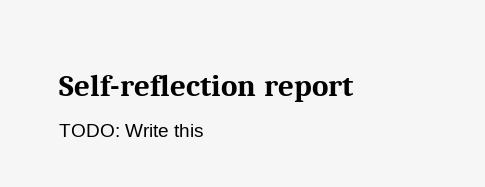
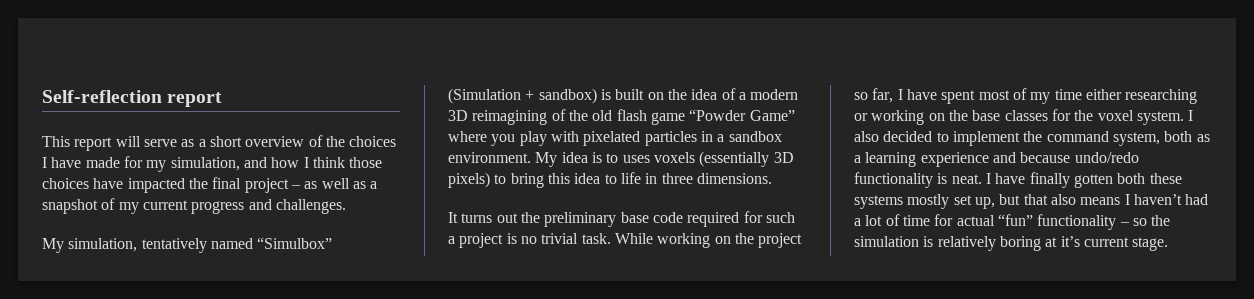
[59,124,205,137] TODO: Write this -> [42,135,397,151] [42,156,383,172] [42,177,378,193] [42,198,346,214] [42,237,333,253] [448,88,799,104] [448,109,795,125] [448,131,782,146] [448,151,794,167] [448,172,772,188] [448,211,795,227] [448,233,803,248] [854,88,1198,104] [854,109,1194,125] [854,131,1210,146] [854,152,1139,167] [854,172,1182,188] [854,194,1209,209] [854,214,1171,230] [854,236,1169,251] This report will serve as a short overview of the choices I have made for my simulation, and how I think those choices have impacted the final project – as well as a snapshot of my current progress and challenges. // My simulation, tentatively named “Simulbox” (Simulation + sandbox) is built on the idea of a modern 3D reimagining of the old flash game “Powder Game” where you play with pixelated particles in a sandbox environment. My idea is to uses voxels (essentially 3D pixels) to bring this idea to life in three dimensions. // It turns out the preliminary base code required for such a project is no trivial task. While working on the project so far, I have spent most of my time either researching or working on the base classes for the voxel system. I also decided to implement the command system, both as a learning experience and because undo/redo functionality is neat. I have finally gotten both these systems mostly set up, but that also means I haven’t had a lot of time for actual “fun” functionality – so the simulation is relatively boring at it’s current stage.

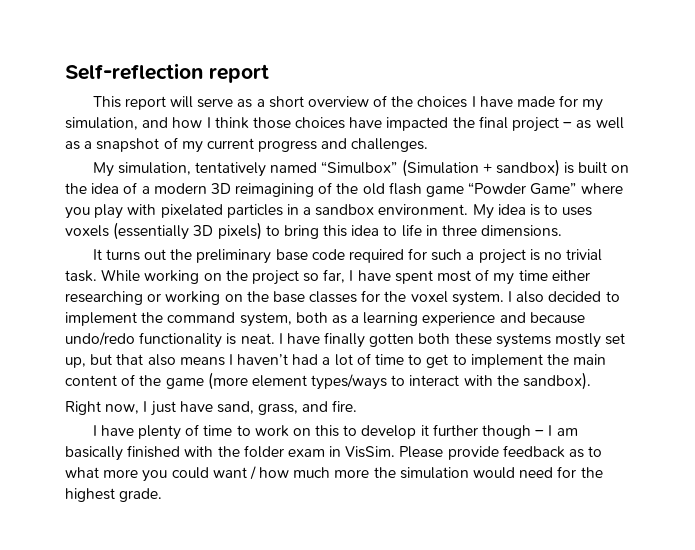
[934,214,1171,230] [854,236,1169,251] for actual “fun” functionality – so the simulation is relatively boring at it’s current stage. -> [408,354,607,368] [65,372,592,390] [65,400,358,416] [92,424,578,440] [65,445,603,461] [65,466,603,482] [65,488,163,502] to get to implement the main content of the game (more element types/ways to interact with the sandbox). // Right now, I just have sand, grass, and fire. // I have plenty of time to work on this to develop it further though – I am basically finished with the folder exam in VisSim. Please provide feedback as to what more you could want / how much more the simulation would need for the highest grade.

